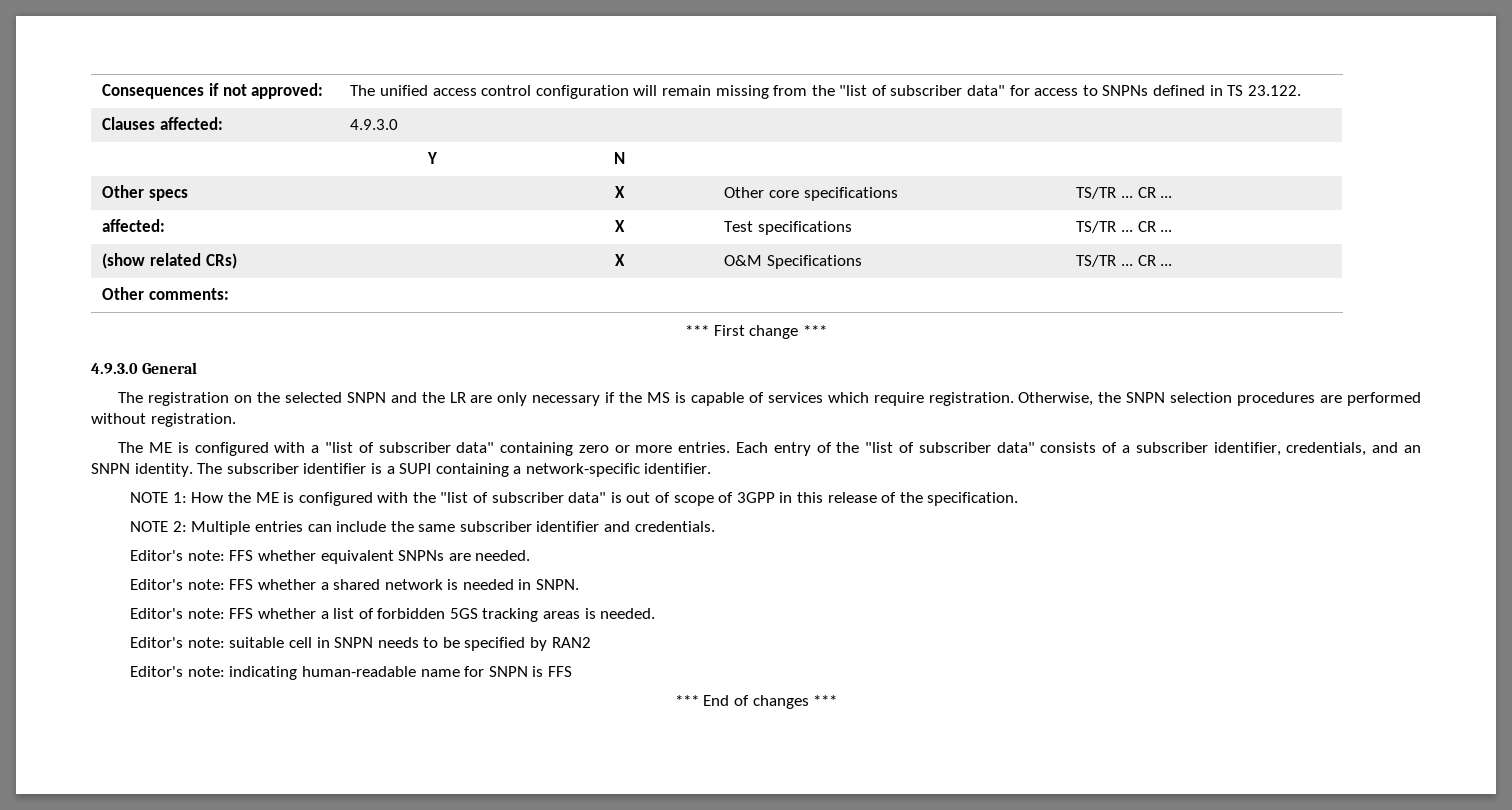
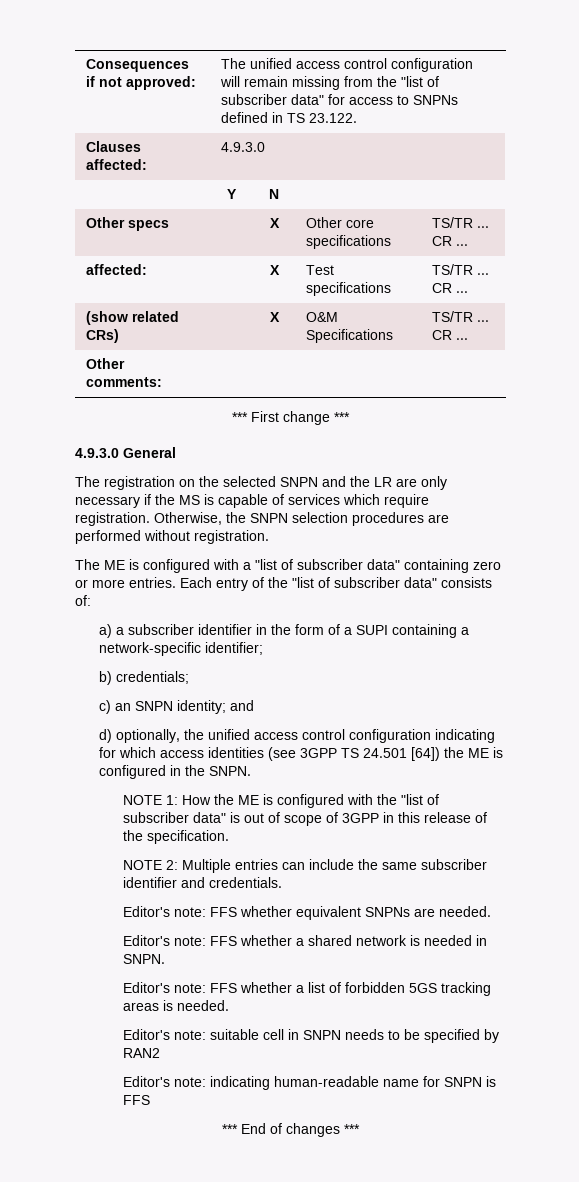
[1102,442,1422,456] [91,463,382,477] of a subscriber identifier, credentials, and an SNPN identity. The subscriber identifier is -> [75,595,91,606] [98,624,340,638] of: // a) a subscriber identifier in the form of
[644,463,712,474] identifier. -> [204,642,263,655] [98,671,189,685] [98,700,254,714] [98,729,495,743] [98,747,503,761] [98,765,251,779] identifier; // b) credentials; // c) an SNPN identity; and // d) optionally, the unified access control configuration indicating for which access identities (see 3GPP TS 24.501 [64]) the ME is configured in the SNPN.

